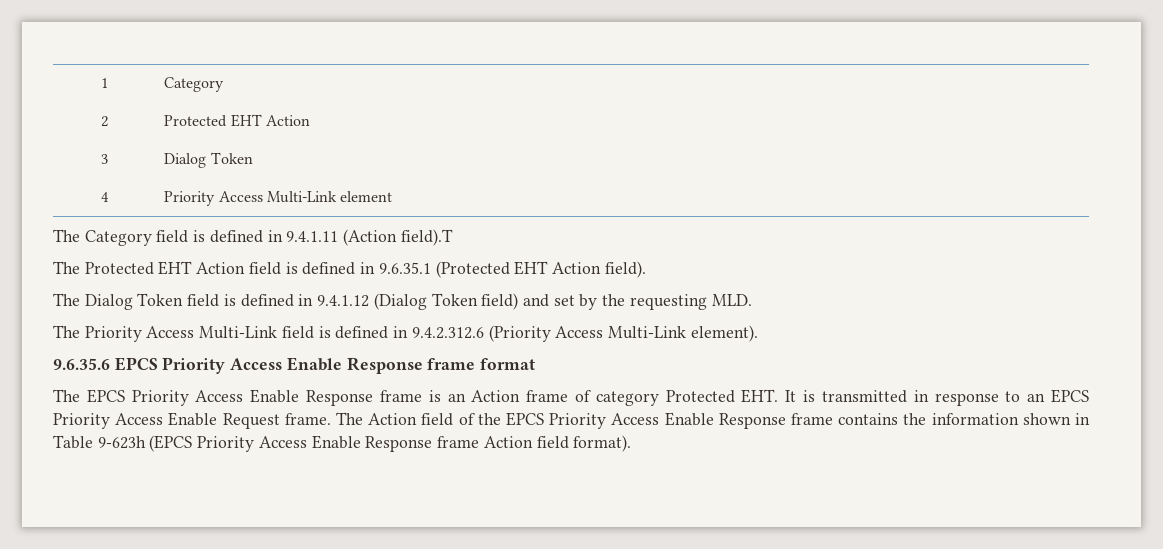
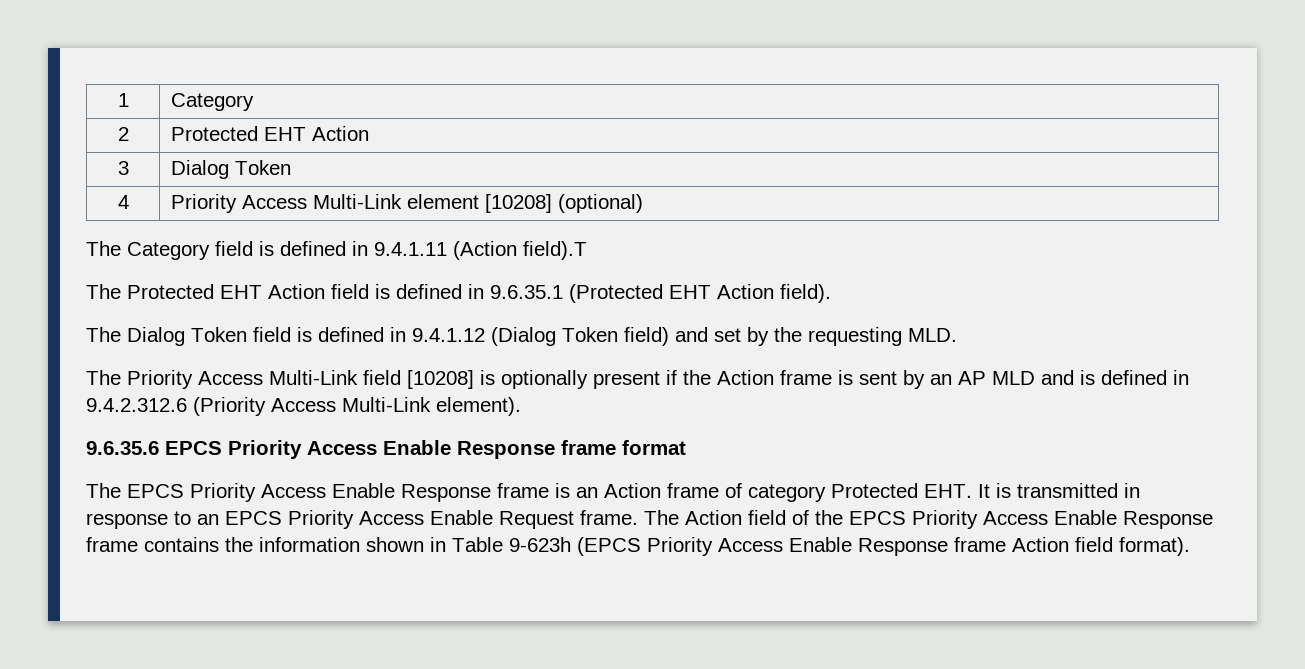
(393, 196) none -> [484,194,643,213] [10208] (optional)
(314, 332) none -> [407,370,1074,389] [10208] is optionally present if the Action frame is sent by an AP MLD and

